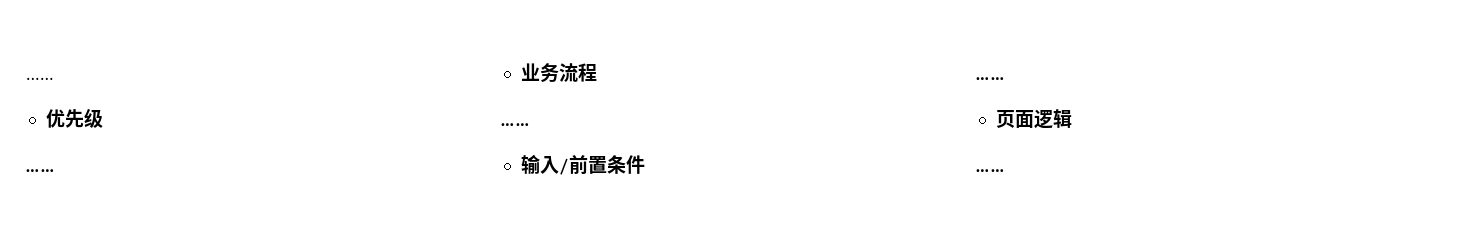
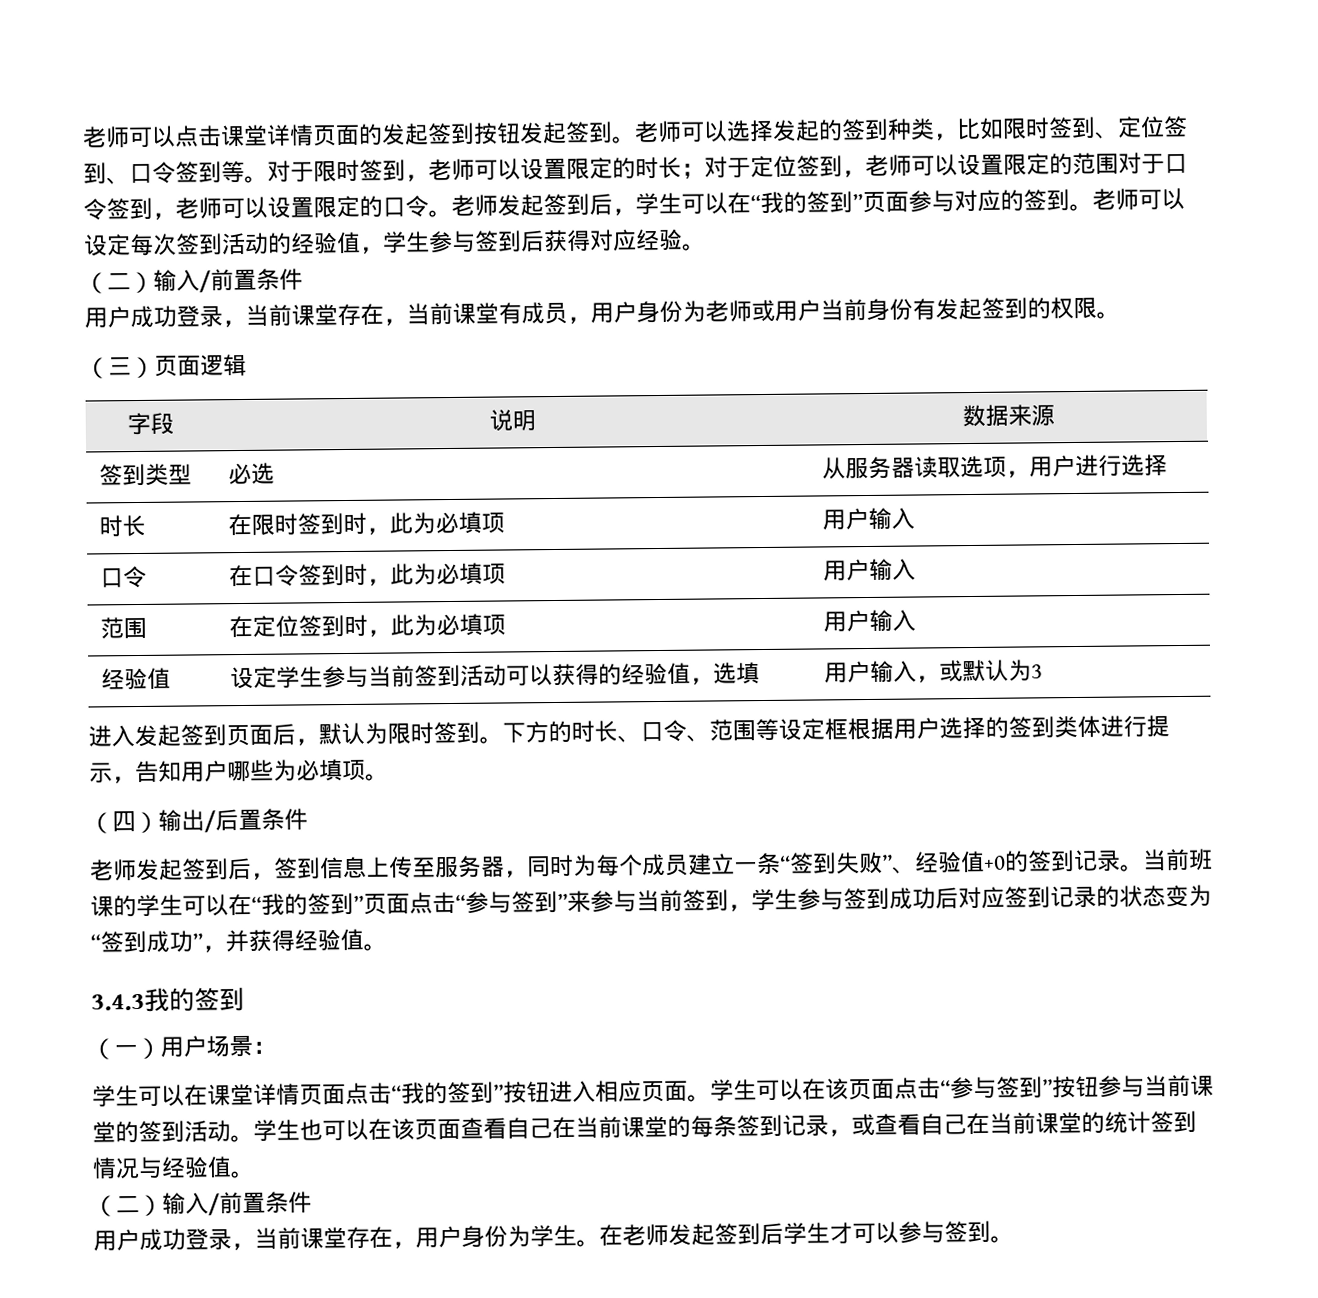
[25,77,53,80] [45,108,103,128] [25,169,55,172] [520,63,597,83] [500,123,530,126] [520,154,645,175] [975,77,1005,80] [995,109,1072,129] [975,169,1005,172] …… // 优先级 // …… // 业务流程 // …… // 输入/前置条件 // …… // 页面逻辑 // …… -> [82,115,1188,149] [83,152,1188,185] [83,187,1185,221] [83,228,706,257] [84,268,303,294] [84,296,1120,329] [85,353,247,379] [127,412,174,436] [488,409,536,432] [961,404,1055,428] [98,463,192,487] [227,462,275,485] [821,454,1168,480] [98,514,146,537] [227,511,505,536] [821,507,915,531] [99,565,147,589] [228,562,506,587] [822,558,916,582] [99,617,147,640] [228,613,506,638] [822,609,916,633] [100,667,171,690] [229,662,760,690] [823,659,1043,684] [88,715,1170,748] [89,759,389,784] [89,808,308,834] [89,848,1213,882] [90,884,1212,918] [90,928,387,954] [91,986,245,1012] [91,1034,276,1060] [92,1074,1214,1108] [92,1110,1197,1144] [92,1156,255,1180] [93,1191,312,1217] [93,1220,1014,1252] 老师可以点击课堂详情页面的发起签到按钮发起签到。老师可以选择发起的签到种类，比如限时签到、定位签到、口令签到等。对于限时签到，老师可以设置限定的时长；对于定位签到，老师可以设置限定的范围对于口令签到，老师可以设置限定的口令。老师发起签到后，学生可以在“我的签到”页面参与对应的签到。老师可以设定每次签到活动的经验值，学生参与签到后获得对应经验。 // （二）输入/前置条件 // 用户成功登录，当前课堂存在，当前课堂有成员，用户身份为老师或用户当前身份有发起签到的权限。 // （三）页面逻辑 // 字段 | 说明 | 数据来源 // 签到类型 | 必选 | 从服务器读取选项，用户进行选择 // 时长 | 在限时签到时，此为必填项 | 用户输入 // 口令 | 在口令签到时，此为必填项 | 用户输入 // 范围 | 在定位签到时，此为必填项 | 用户输入 // 经验值 | 设定学生参与当前签到活动可以获得的经验值，选填 | 用户输入，或默认为3 // 进入发起签到页面后，默认为限时签到。下方的时长、口令、范围等设定框根据用户选择的签到类体进行提示，告知用户哪些为必填项。 // （四）输出/后置条件 // 老师发起签到后，签到信息上传至服务器，同时为每个成员建立一条“签到失败”、经验值+0的签到记录。当前班课的学生可以在“我的签到”页面点击“参与签到”来参与当前签到，学生参与签到成功后对应签到记录的状态变为“签到成功”，并获得经验值。 // 3.4.3我的签到 // （一）用户场景： // 学生可以在课堂详情页面点击“我的签到”按钮进入相应页面。学生可以在该页面点击“参与签到”按钮参与当前课堂的签到活动。学生也可以在该页面查看自己在当前课堂的每条签到记录，或查看自己在当前课堂的统计签到情况与经验值。 // （二）输入/前置条件 // 用户成功登录，当前课堂存在，用户身份为学生。在老师发起签到后学生才可以参与签到。

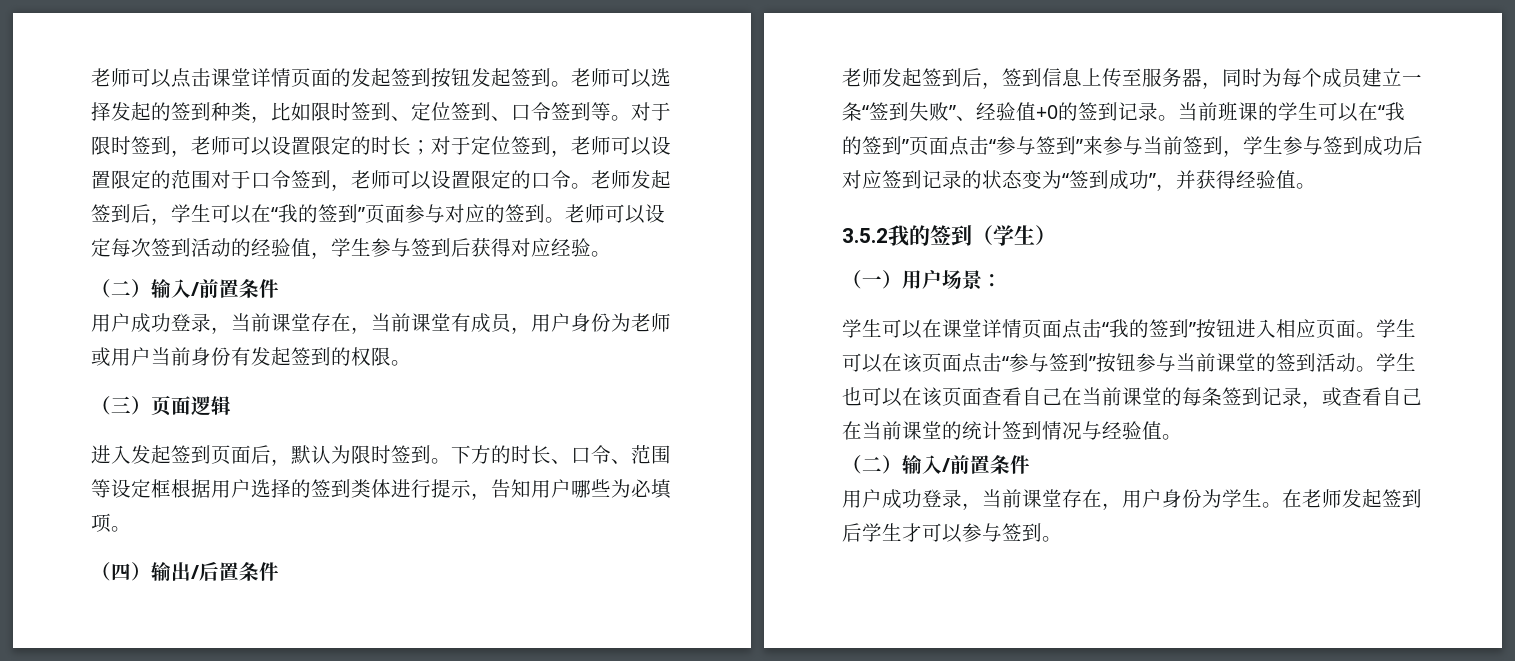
[127,412,174,436] [488,409,536,432] [961,404,1055,428] [98,463,192,487] [227,462,275,485] [821,454,1168,480] [98,514,146,537] [227,511,505,536] [821,507,915,531] [99,565,147,589] [228,562,506,587] [822,558,916,582] [99,617,147,640] [228,613,506,638] [822,609,916,633] [100,667,171,690] [229,662,760,690] [823,659,1043,684] // 字段 | 说明 | 数据来源 // 签到类型 | 必选 | 从服务器读取选项，用户进行选择 // 时长 | 在限时签到时，此为必填项 | 用户输入 // 口令 | 在口令签到时，此为必填项 | 用户输入 // 范围 | 在定位签到时，此为必填项 | 用户输入 // 经验值 | 设定学生参与当前签到活动可以获得的经验值，选填 | 用户输入，或默认为3 -> (231, 405) none
[91,986,245,1012] 3.4.3我的签到 -> [842,225,1056,246] 3.5.2我的签到（学生）

